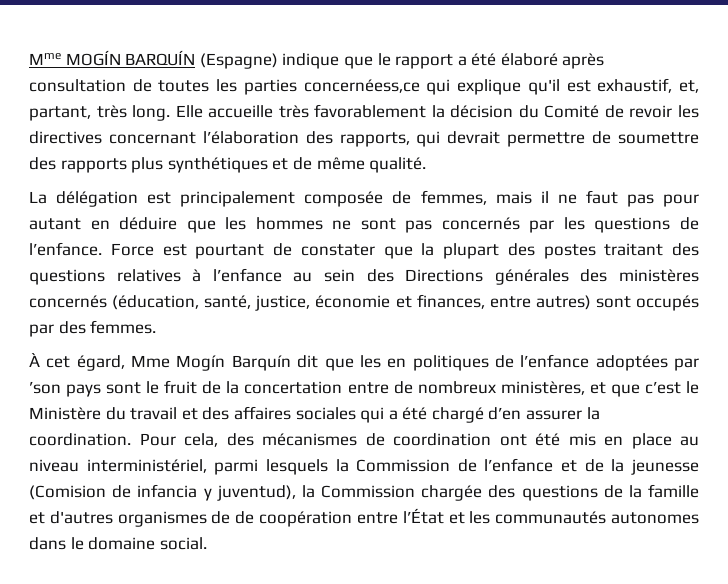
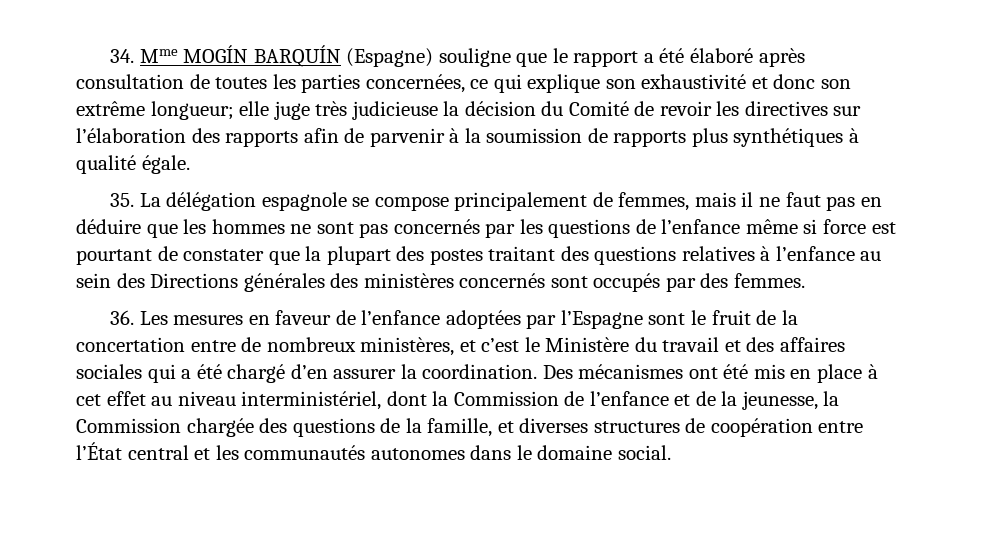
(29, 59) none -> [110,49,135,63] 34.
[282,53,340,69] indique -> [438,48,511,67] souligne
[303,78,700,95] [29,104,427,121] concernéess,ce qui explique qu'il est exhaustif, et, partant, très long. Elle accueille très favorablement -> [365,74,851,93] [76,101,438,120] concernées, ce qui explique son exhaustivité et donc son extrême longueur; elle juge très judicieuse
[108,132,196,144] concernant -> [833,106,862,116] sur
[339,131,699,147] [29,157,427,173] [29,191,384,207] rapports, qui devrait permettre de soumettre des rapports plus synthétiques et de même qualité. // La délégation est principalement composée -> [225,128,859,147] [76,155,190,174] [110,192,588,211] rapports afin de parvenir à la soumission de rapports plus synthétiques à qualité égale. // 35. La délégation espagnole se compose principalement
[663,194,699,207] [29,218,81,230] pour autant -> (856, 203) none
[29,242,154,256] l’enfance. Force -> [661,219,867,234] l’enfance même si force
[112,294,591,311] (éducation, santé, justice, économie et finances, entre autres) -> (546, 280) none
[29,353,489,371] À cet égard, Mme Mogín Barquín dit que les en politiques -> [110,310,332,325] 36. Les mesures en faveur
[29,381,102,397] ’son pays -> [560,310,643,329] l’Espagne
[610,384,640,397] que -> (476, 346) none
[139,433,491,447] Pour cela, des mécanismes de coordination -> [542,364,684,379] Des mécanismes
(672, 441) none -> [867,364,878,379] [76,391,146,406] à cet effet
[214,459,328,475] parmi lesquels -> [386,391,427,406] dont
[630,459,699,475] [29,484,296,501] jeunesse (Comision de infancia y juventud), -> [741,391,818,410] jeunesse,
[647,484,699,498] [29,511,231,527] famille et d'autres organismes de -> [427,418,680,437] famille, et diverses structures
(444, 516) none -> [127,445,189,460] central

